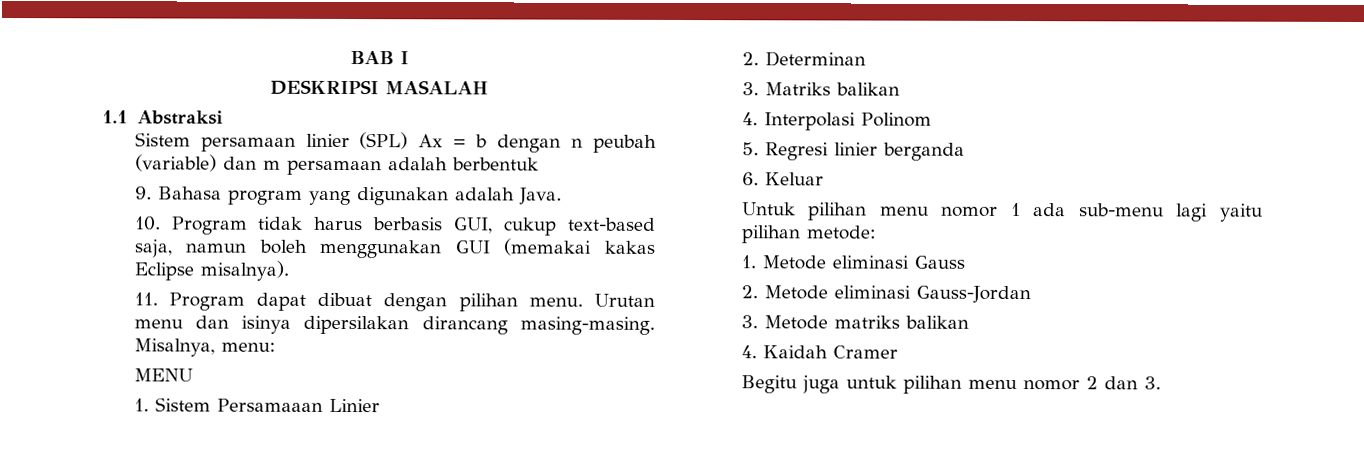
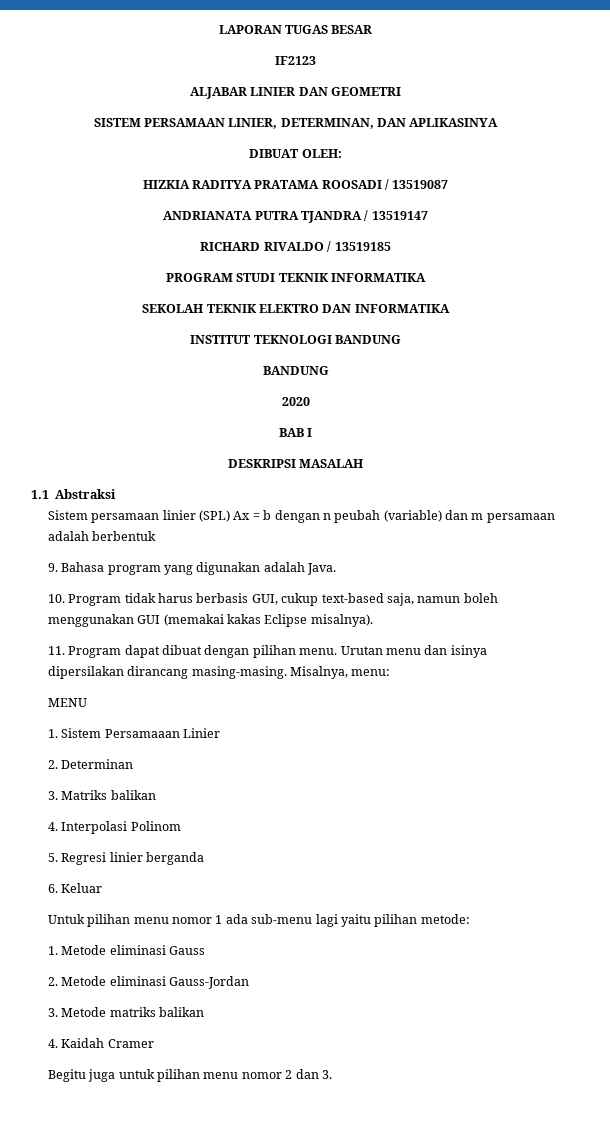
(349, 58) none -> [218,25,373,34] [275,56,316,65] [189,87,402,99] [93,118,499,129] [249,149,342,158] [142,179,449,190] [163,210,428,223] [200,241,391,252] [165,273,427,282] [142,304,450,313] [190,335,401,344] [262,366,329,375] [281,397,310,406] LAPORAN TUGAS BESAR // IF2123 // ALJABAR LINIER DAN GEOMETRI // SISTEM PERSAMAAN LINIER, DETERMINAN, DAN APLIKASINYA // DIBUAT OLEH: // HIZKIA RADITYA PRATAMA ROOSADI / 13519087 // ANDRIANATA PUTRA TJANDRA / 13519147 // RICHARD RIVALDO / 13519185 // PROGRAM STUDI TEKNIK INFORMATIKA // SEKOLAH TEKNIK ELEKTRO DAN INFORMATIKA // INSTITUT TEKNOLOGI BANDUNG // BANDUNG // 2020 //

